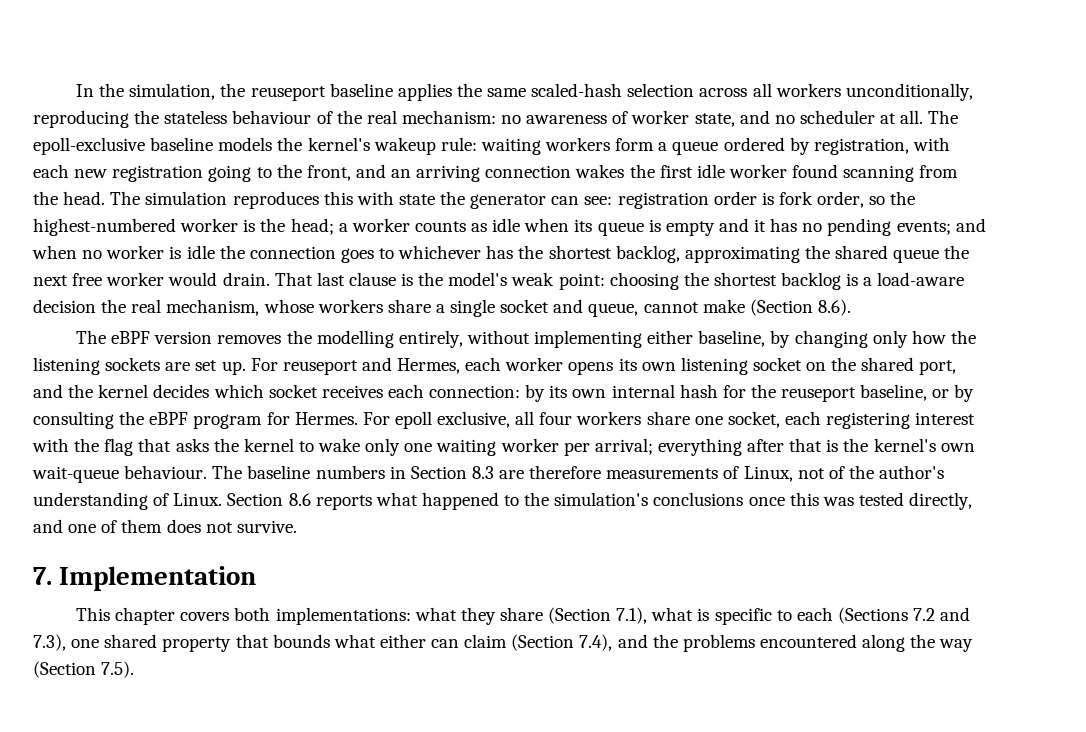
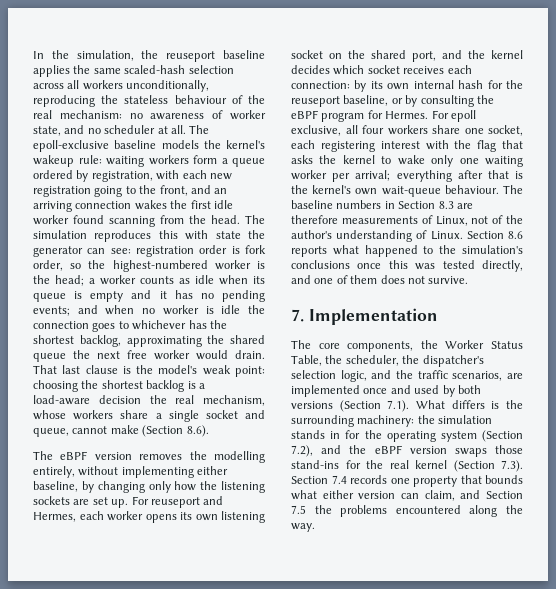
[75,607,971,625] [33,634,158,651] This chapter covers both implementations: what they share (Section 7.1), what is specific to each (Sections 7.2 and 7.3), one shared -> [291,340,523,352] [291,355,484,367] [291,370,523,382] [291,385,481,397] [291,400,523,412] [291,415,493,427] [291,430,523,442] [291,445,523,457] [291,460,523,472] [291,475,410,484] The core components, the Worker Status Table, the scheduler, the dispatcher's selection logic, and the traffic scenarios, are implemented once and used by both versions (Section 7.1). What differs is the surrounding machinery: the simulation stands in for the operating system (Section 7.2), and the eBPF version swaps those stand-ins for the real kernel (Section 7.3). Section 7.4 records one
[431,634,648,651] can claim (Section 7.4), and -> [358,490,523,501] [291,505,306,514] version can claim, and Section 7.5
[939,639,974,652] [33,661,135,678] way (Section 7.5). -> [291,523,315,532] way.

